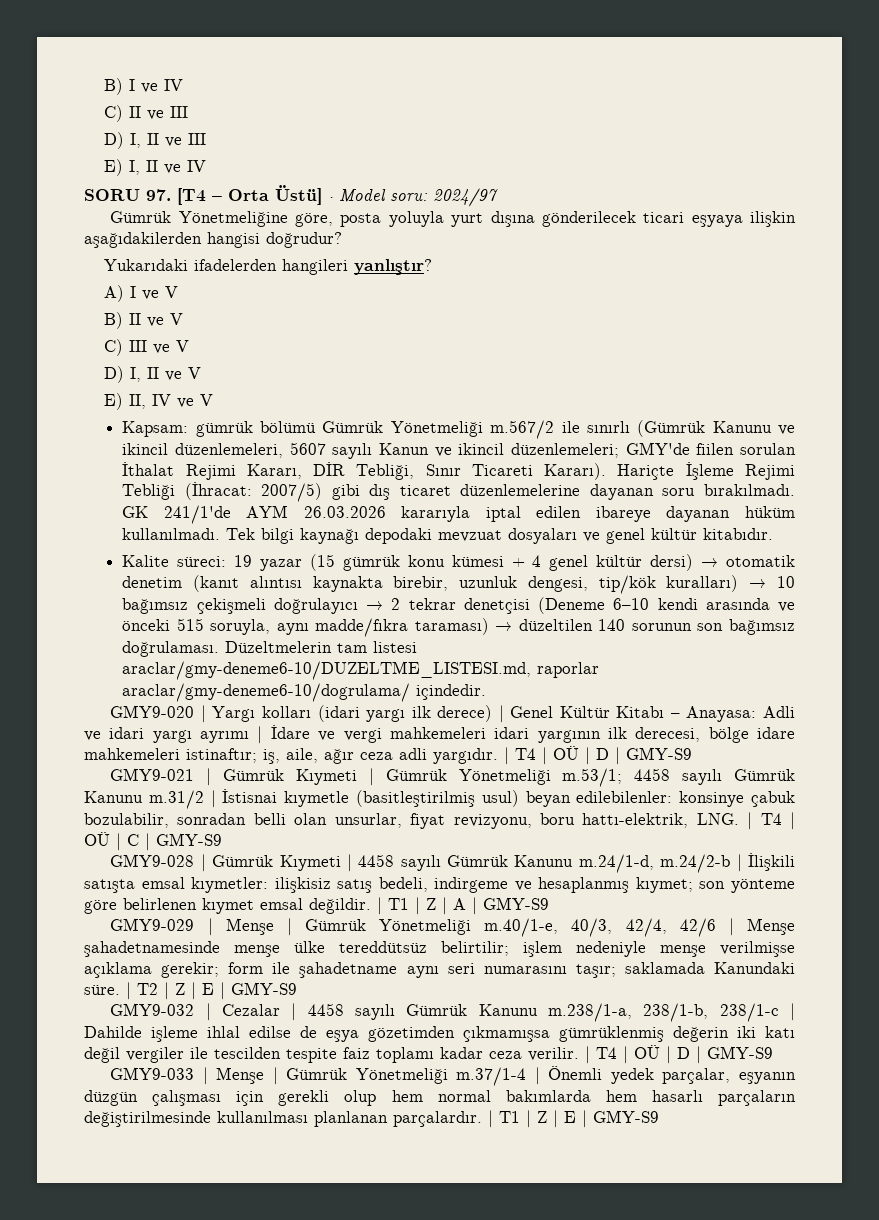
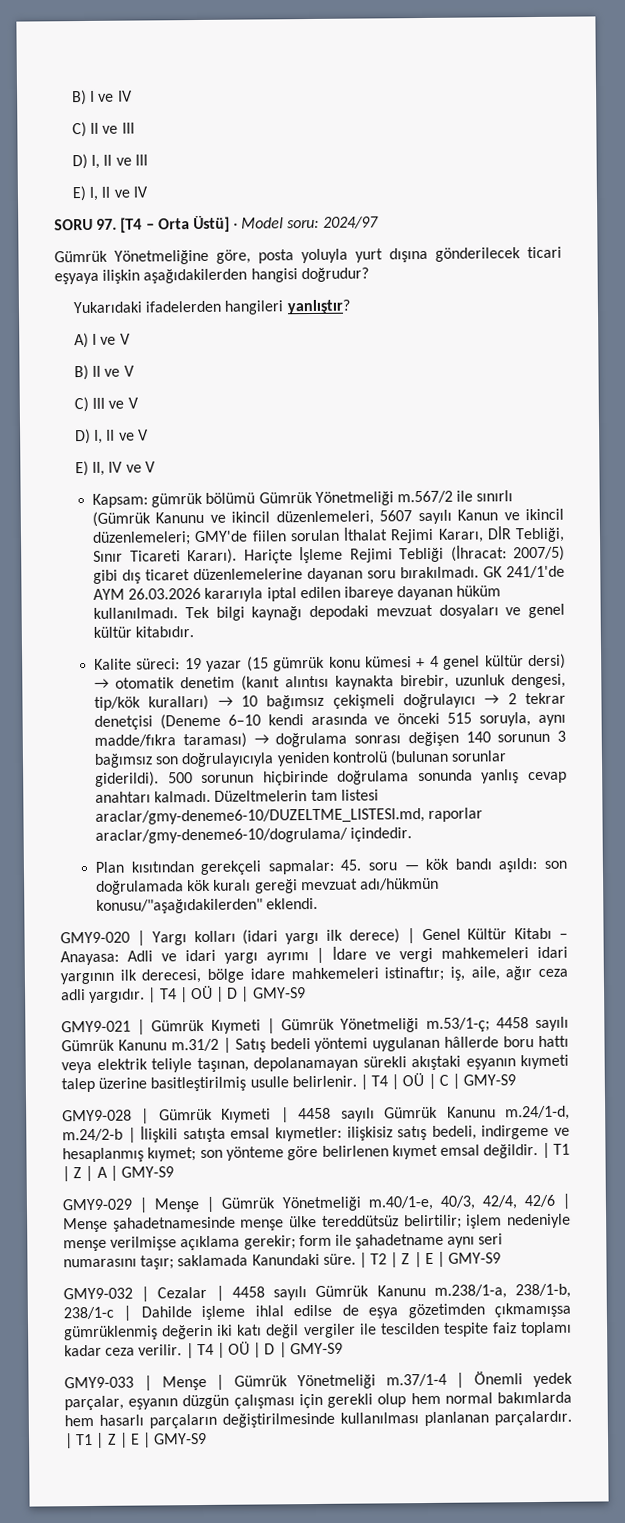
[518,619,796,635] [122,641,220,657] düzeltilen 140 sorunun son bağımsız doğrulaması. -> [275,730,566,748] [94,749,508,768] [95,769,567,787] [95,790,212,803] doğrulama sonrası değişen 140 sorunun 3 bağımsız son doğrulayıcıyla yeniden kontrolü (bulunan sorunlar giderildi). 500 sorunun hiçbirinde doğrulama sonunda yanlış cevap anahtarı kalmadı.
(487, 692) none -> [95,857,568,875] [96,877,439,895] [96,897,319,914] // Plan kısıtından gerekçeli sapmalar: 45. soru — kök bandı aşıldı: son doğrulamada kök kuralı gereği mevzuat adı/hükmün konusu/"aşağıdakilerden" eklendi.
[562,768,623,787] m.53/1; -> [425,1017,490,1033] m.53/1-ç;
[222,789,795,807] [84,813,739,829] İstisnai kıymetle (basitleştirilmiş usul) beyan edilebilenler: konsinye çabuk bozulabilir, sonradan belli olan unsurlar, fiyat revizyonu, boru hattı-elektrik, LNG. -> [234,1035,569,1053] [61,1054,569,1074] [61,1075,357,1093] Satış bedeli yöntemi uygulanan hâllerde boru hattı veya elektrik teliyle taşınan, depolanamayan sürekli akıştaki eşyanın kıymeti talep üzerine basitleştirilmiş usulle belirlenir.

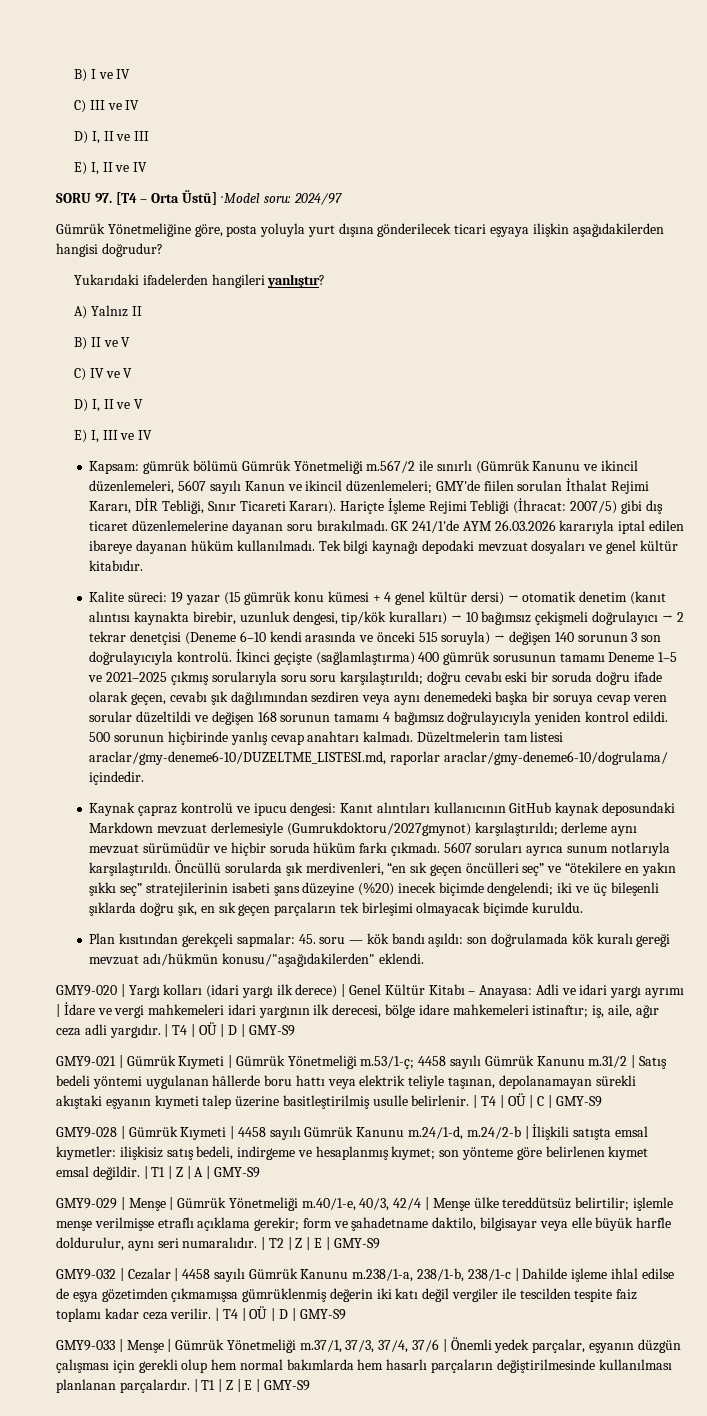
[90,122,135,134] II ve III -> [89,100,140,110] III ve IV
[92,333,131,345] I ve V -> [90,305,142,317] Yalnız II
[92,397,106,409] III -> [89,368,104,378] IV
[92,461,156,476] II, IV ve V -> [90,430,153,443] I, III ve IV
[479,712,566,727] [94,732,402,749] soruyla, aynı madde/fıkra taraması) → doğrulama sonrası -> [441,631,506,645] soruyla) →
[94,753,154,768] bağımsız -> (638, 637) none
[276,749,508,767] [95,771,160,787] yeniden kontrolü (bulunan sorunlar giderildi). -> [177,649,678,665] [88,671,662,685] [89,691,667,705] [89,711,668,725] kontrolü. İkinci geçişte (sağlamlaştırma) 400 gümrük sorusunun tamamı Deneme 1–5 ve 2021–2025 çıkmış sorularıyla soru soru karşılaştırıldı; doğru cevabı eski bir soruda doğru ifade olarak geçen, cevabı şık dağılımından sezdiren veya aynı denemedeki başka bir soruya cevap veren sorular düzeltildi ve değişen 168 sorunun tamamı 4 bağımsız doğrulayıcıyla yeniden kontrol edildi.
[337,769,473,785] doğrulama sonunda -> (228, 738) none
(413, 834) none -> [89,802,675,816] [89,822,638,836] [89,842,670,856] [89,860,676,876] [89,882,659,896] [89,902,583,916] // Kaynak çapraz kontrolü ve ipucu dengesi: Kanıt alıntıları kullanıcının GitHub kaynak deposundaki Markdown mevzuat derlemesiyle (Gumrukdoktoru/2027gmynot) karşılaştırıldı; derleme aynı mevzuat sürümüdür ve hiçbir soruda hüküm farkı çıkmadı. 5607 soruları ayrıca sunum notlarıyla karşılaştırıldı. Öncüllü sorularda şık merdivenleri, “en sık geçen öncülleri seç” ve “ötekilere en yakın şıkkı seç” stratejilerinin isabeti şans düzeyine (%20) inecek biçimde dengelendi; iki ve üç bileşenli şıklarda doğru şık, en sık geçen parçaların tek birleşimi olmayacak biçimde kuruldu.
[481,1193,571,1210] [63,1216,285,1233] 42/4, 42/6 | Menşe şahadetnamesinde menşe -> [393,1197,470,1211] 42/4 | Menşe
[466,1213,571,1229] işlem nedeniyle -> [632,1197,673,1211] işlemle
(178, 1243) none -> [157,1217,194,1228] etraflı
[334,1233,504,1249] [63,1253,356,1270] ile şahadetname aynı seri numarasını taşır; saklamada Kanundaki süre. -> [333,1217,672,1231] [56,1237,258,1251] ve şahadetname daktilo, bilgisayar veya elle büyük harfle doldurulur, aynı seri numaralıdır.
[385,1373,447,1387] m.37/1-4 -> [299,1339,440,1353] m.37/1, 37/3, 37/4, 37/6

